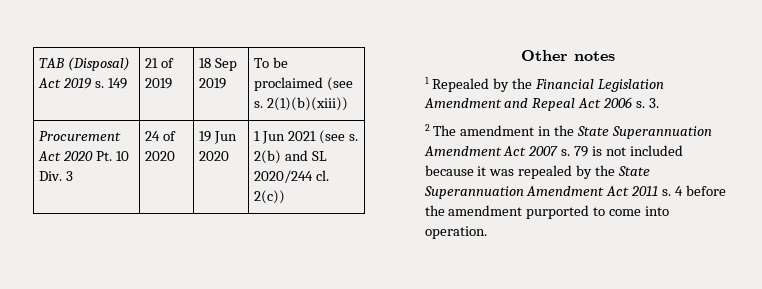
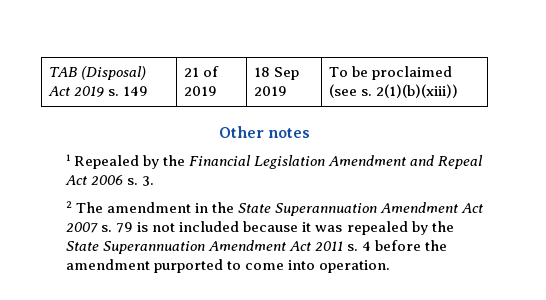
[38,131,121,141] [37,151,129,161] [38,171,73,181] [144,131,176,141] [144,151,175,161] [198,131,237,144] [198,151,229,161] [253,130,358,144] [253,150,327,164] [253,170,329,183] [253,190,285,204] // Procurement Act 2020 Pt. 10 Div. 3 | 24 of 2020 | 19 Jun 2020 | 1 Jun 2021 (see s. 2(b) and SL 2020/244 cl. 2(c)) -> (458, 91) none

